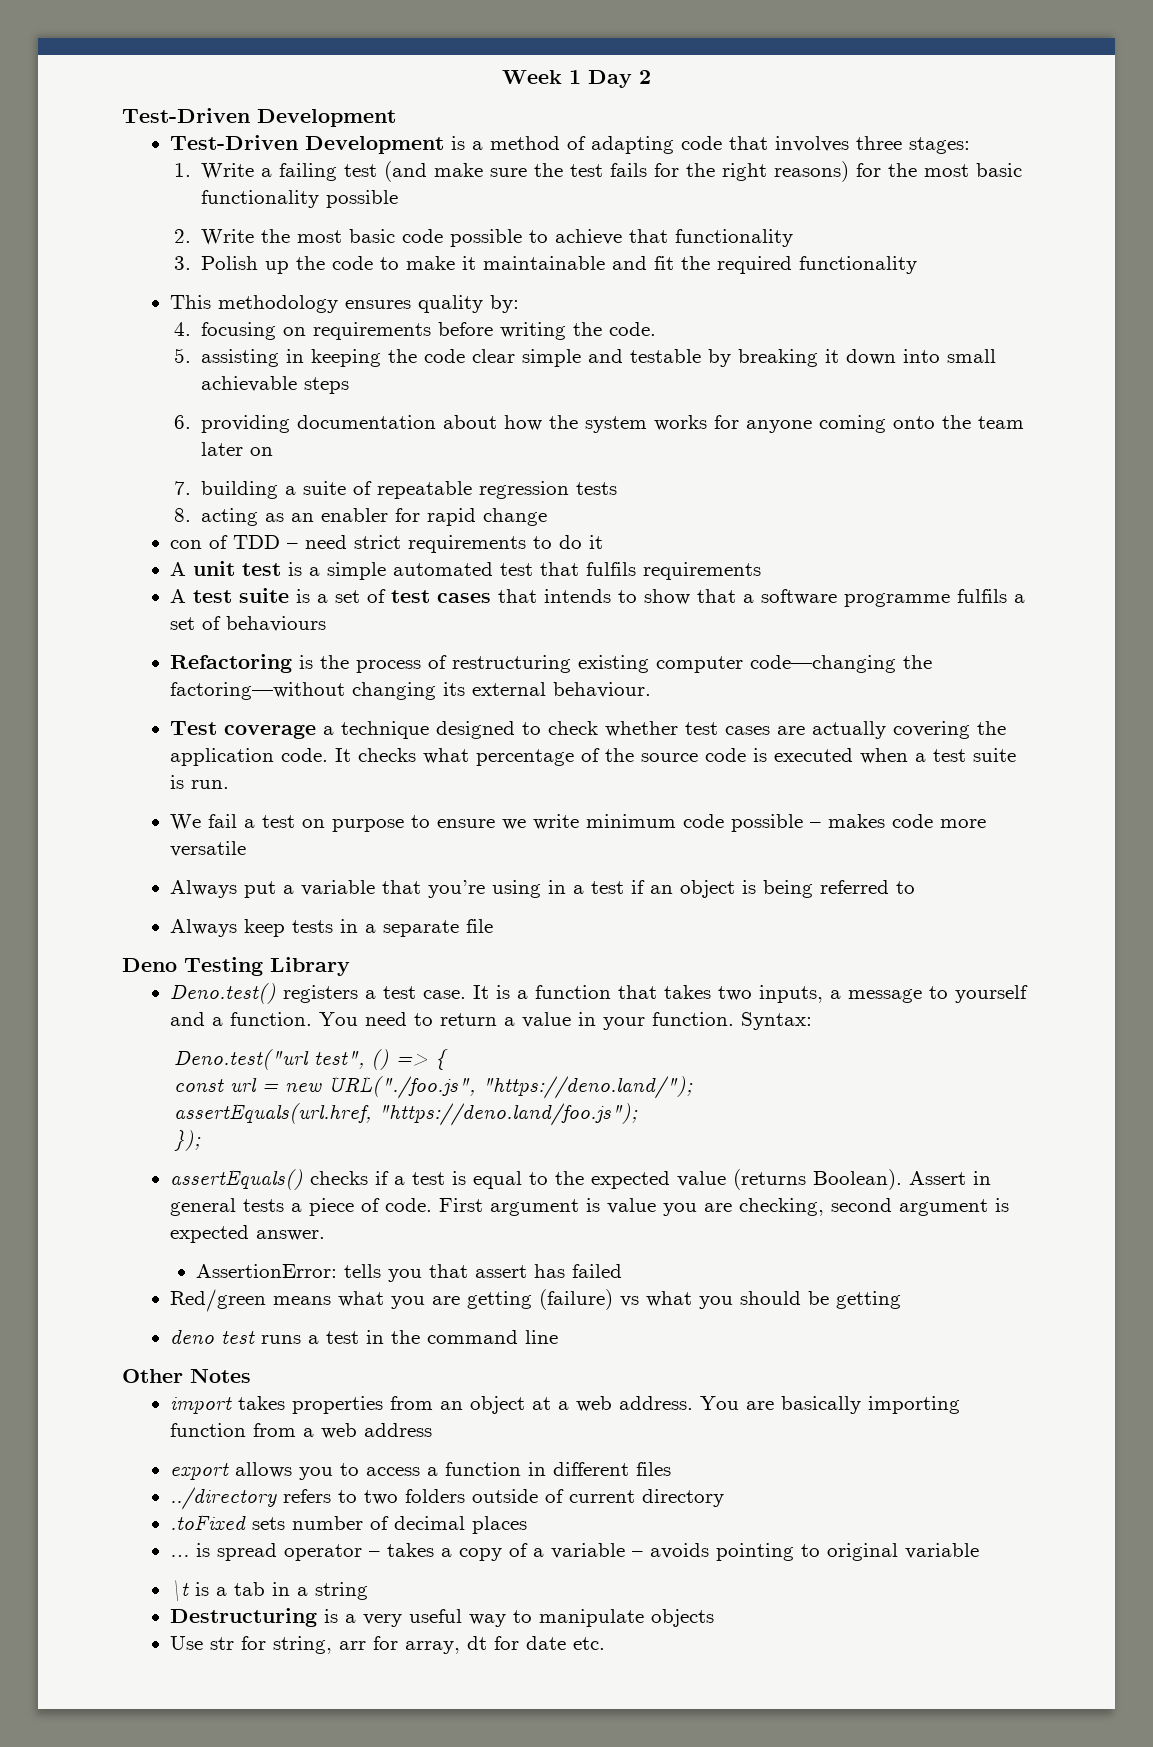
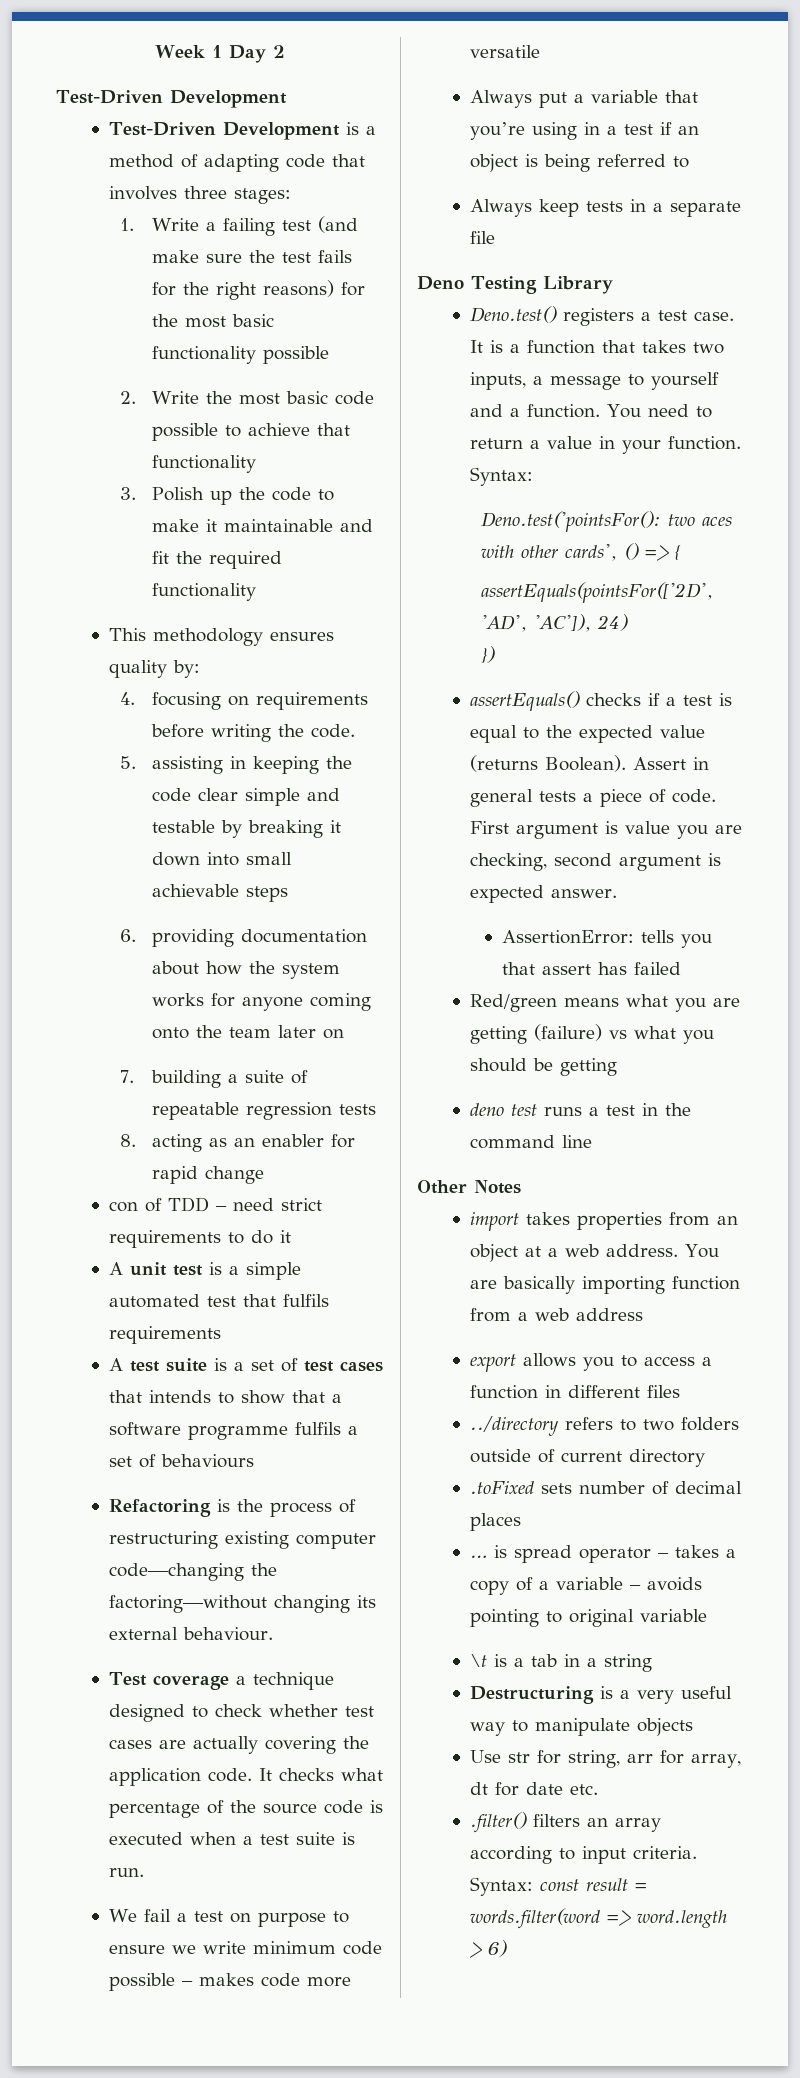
[173,1049,448,1070] [173,1076,693,1099] [173,1103,638,1126] [173,1130,201,1151] Deno.test("url test", () => { // const url = new URL("./foo.js", "https://deno.land/"); // assertEquals(url.href, "https://deno.land/foo.js"); // }); -> [481,511,733,532] [481,543,682,561] [481,582,714,603] [481,614,629,632] [481,646,496,663] Deno.test('pointsFor(): two aces with other cards', () => { // assertEquals(pointsFor(['2D', 'AD', 'AC']), 24) // })
(606, 1643) none -> [469,1812,661,1833] [469,1846,697,1864] [469,1877,647,1896] [469,1908,727,1929] [469,1940,507,1958] // .filter() filters an array according to input criteria. Syntax: const result = words.filter(word => word.length > 6)

